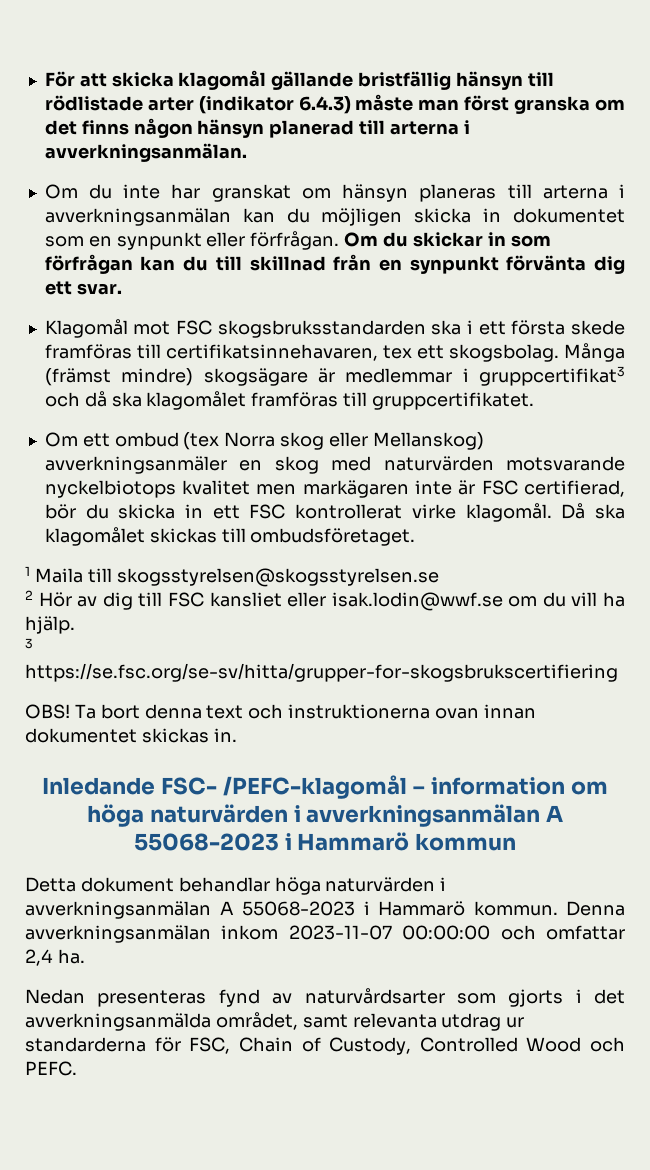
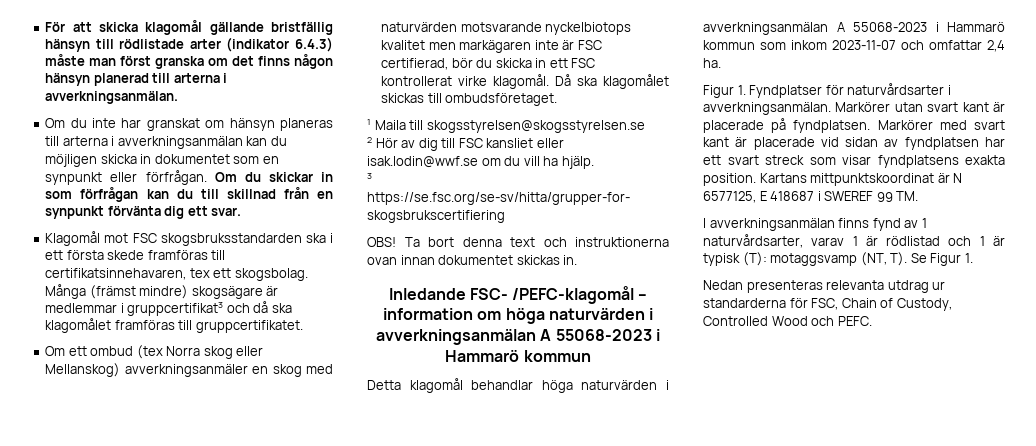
[80,877,174,892] dokument -> [409,378,463,393] klagomål
[473,901,625,916] [25,925,211,943] kommun. Denna avverkningsanmälan -> [703,40,786,50] kommun som
[402,925,491,940] 00:00:00 -> (896, 45) none
[25,988,625,1007] [25,1012,348,1031] Nedan presenteras fynd av naturvårdsarter som gjorts i det avverkningsanmälda området, samt -> [703,83,951,98] [703,102,1005,115] [703,118,1005,133] [703,137,1005,150] [703,155,1005,168] [703,173,963,186] [703,191,919,203] [703,218,927,231] [703,234,1005,248] [703,252,973,266] [703,280,823,293] Figur 1. Fyndplatser för naturvårdsarter i avverkningsanmälan. Markörer utan svart kant är placerade på fyndplatsen. Markörer med svart kant är placerade vid sidan av fyndplatsen har ett svart streck som visar fyndplatsens exakta position. Kartans mittpunktskoordinat är N 6577125, E 418687 i SWEREF 99 TM. // I avverkningsanmälan finns fynd av 1 naturvårdsarter, varav 1 är rödlistad och 1 är typisk (T): motaggsvamp (NT, T). Se Figur 1. // Nedan presenteras

